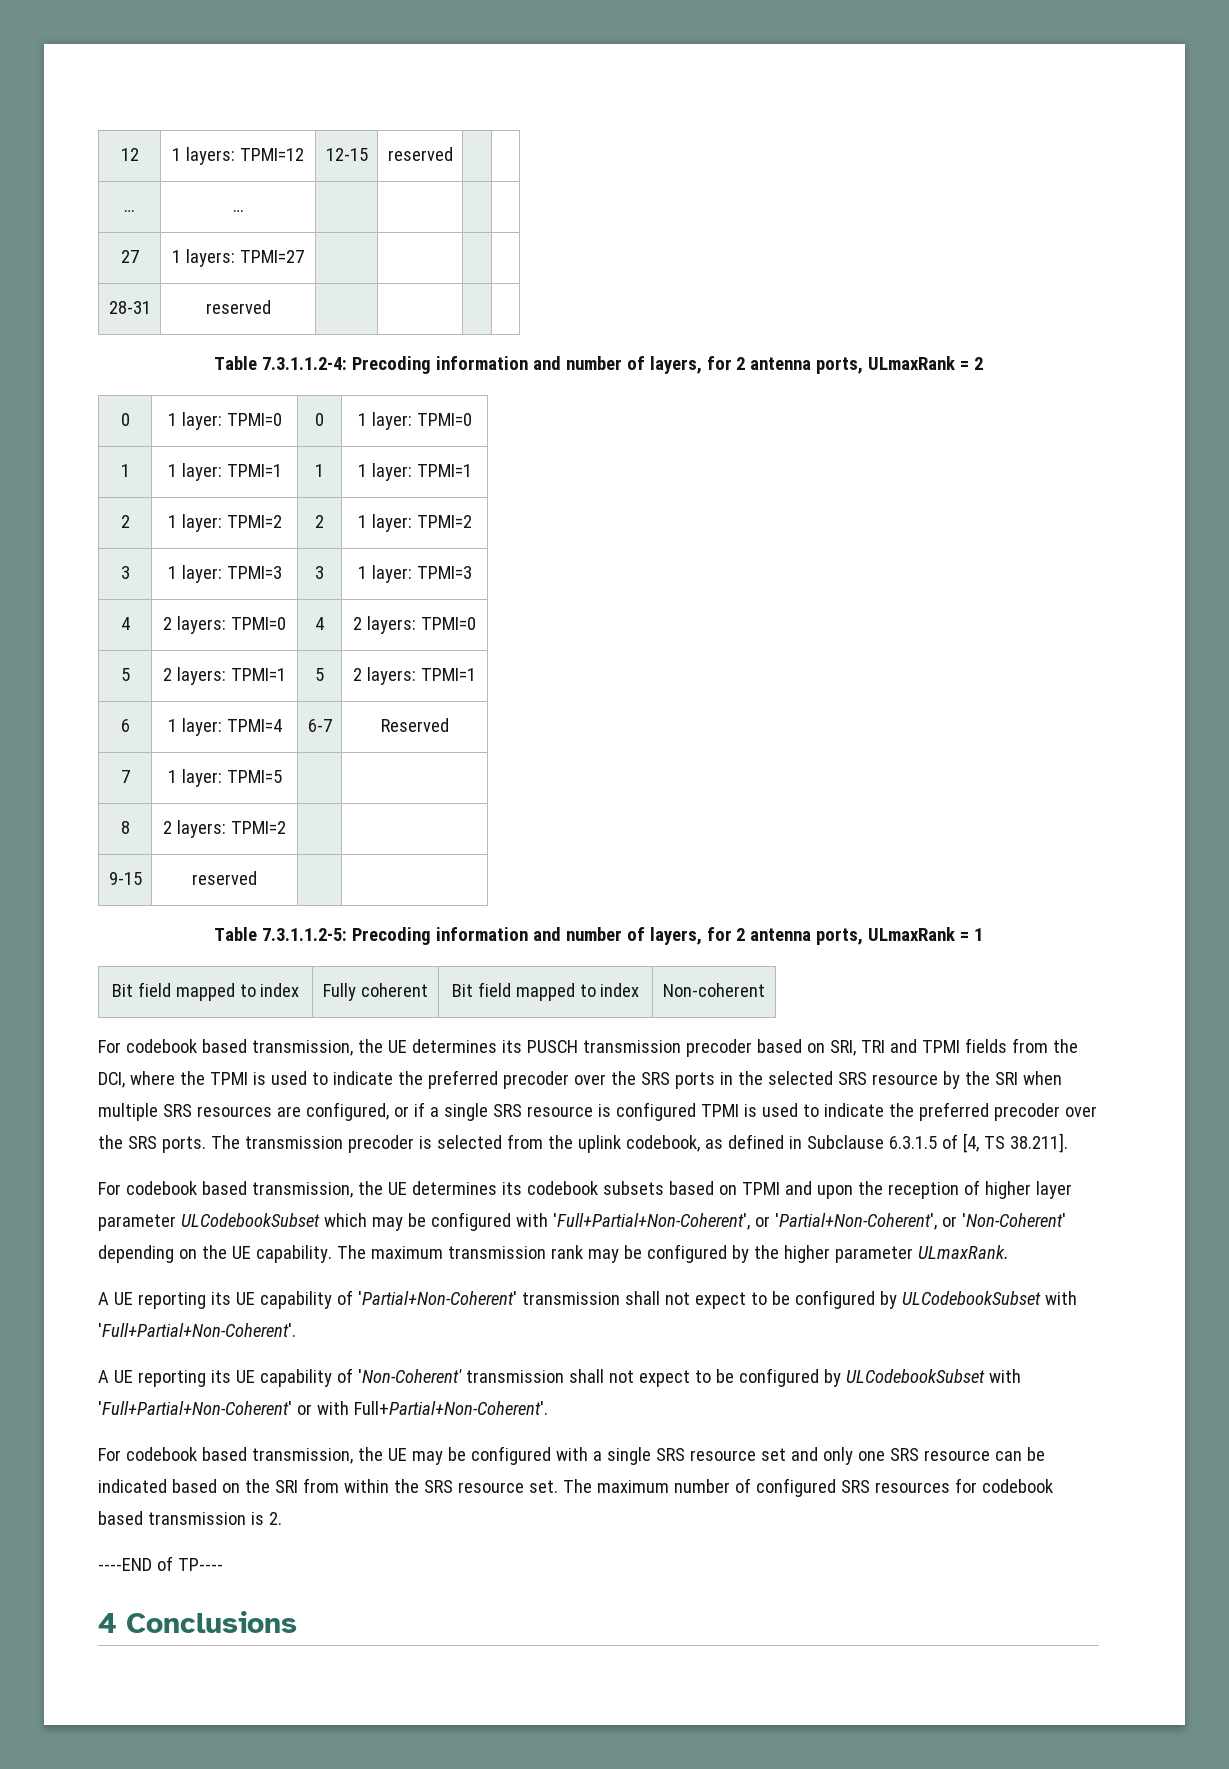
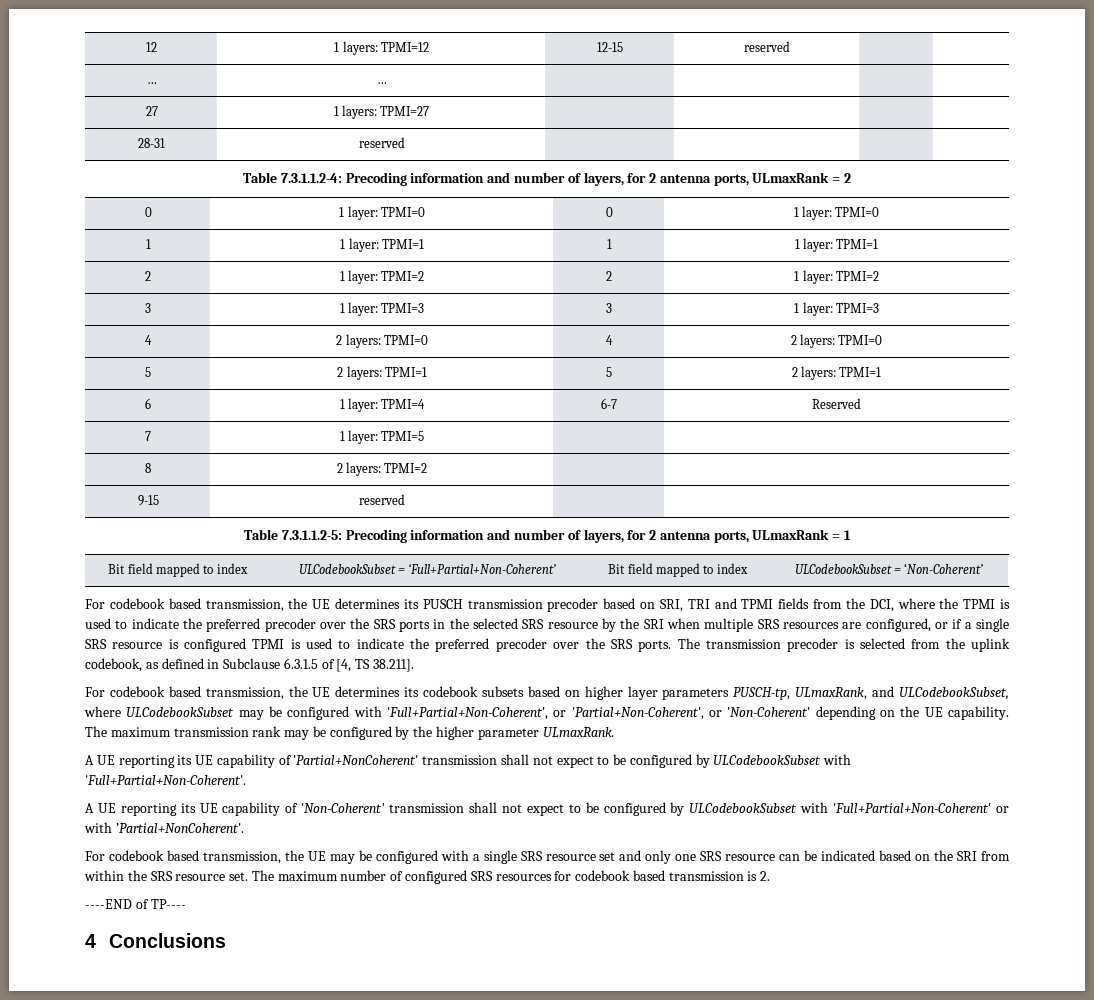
[323,983,428,1001] [451,982,640,1001] [663,983,765,997] Fully coherent | Bit field mapped to index | Non-coherent -> [298,563,557,574] [608,563,748,577] [794,563,984,574] ULCodebookSubset = ‘Full+Partial+Non-Coherent’ | Bit field mapped to index | ULCodebookSubset = ‘Non-Coherent’
[741,1180,1072,1199] [98,1213,367,1231] TPMI and upon the reception of higher layer parameter ULCodebookSubset which -> [584,686,1010,700] [84,706,235,717] higher layer parameters PUSCH-tp, ULmaxRank, and ULCodebookSubset, where ULCodebookSubset
[357,1291,517,1305] 'Partial+Non-Coherent' -> [293,755,419,765] 'Partial+NonCoherent'
[353,1401,548,1415] Full+Partial+Non-Coherent'. -> [115,823,244,833] ’Partial+NonCoherent'.

